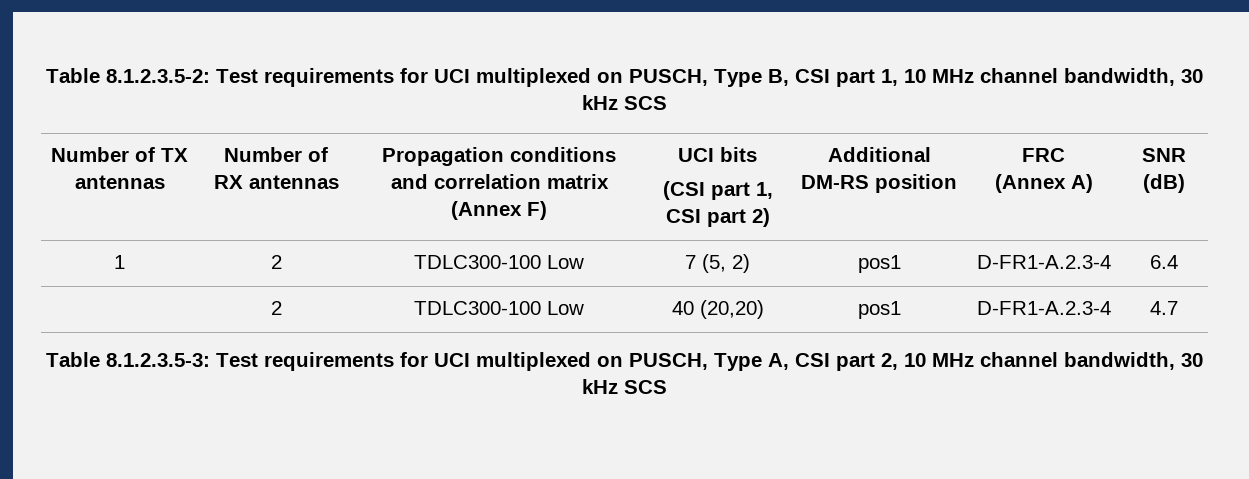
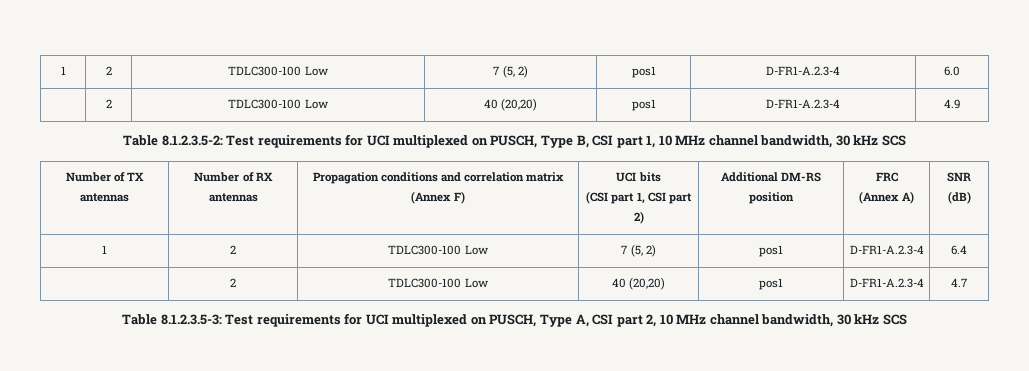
(46, 75) none -> [60,66,66,75] [105,66,112,75] [228,66,328,76] [493,65,528,78] [631,66,656,78] [766,66,840,76] [944,66,960,76] [105,99,112,108] [228,99,328,109] [483,98,538,111] [631,99,656,111] [766,99,840,109] [944,99,960,109] 1 | 2 | TDLC300-100 Low | 7 (5, 2) | pos1 | D-FR1-A.2.3-4 | 6.0 // | 2 | TDLC300-100 Low | 40 (20,20) | pos1 | D-FR1-A.2.3-4 | 4.9 //

